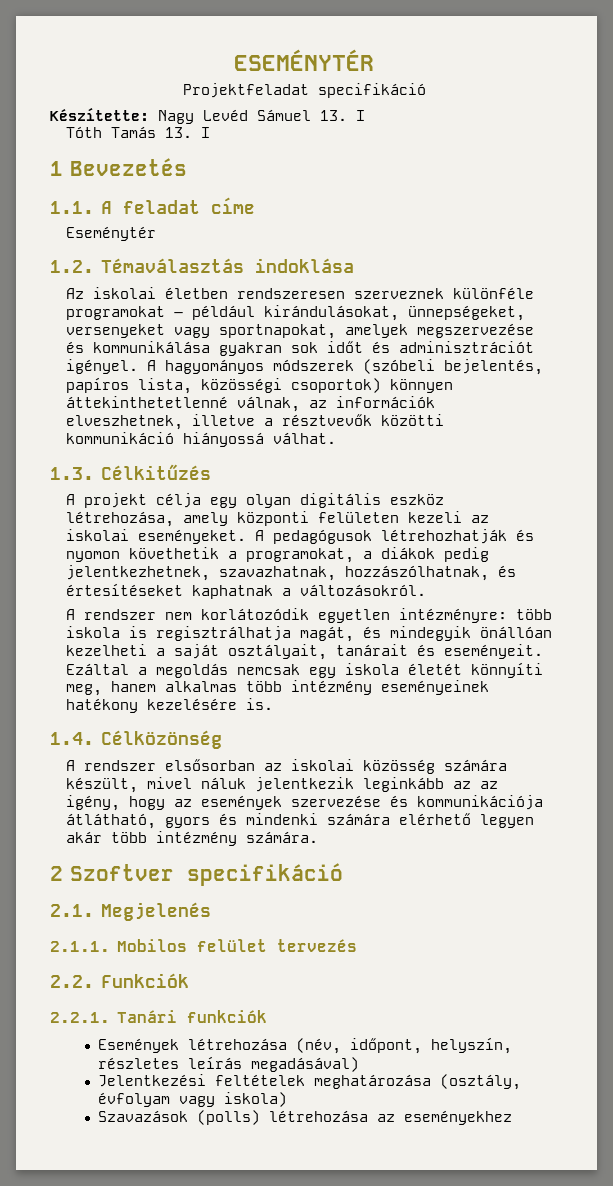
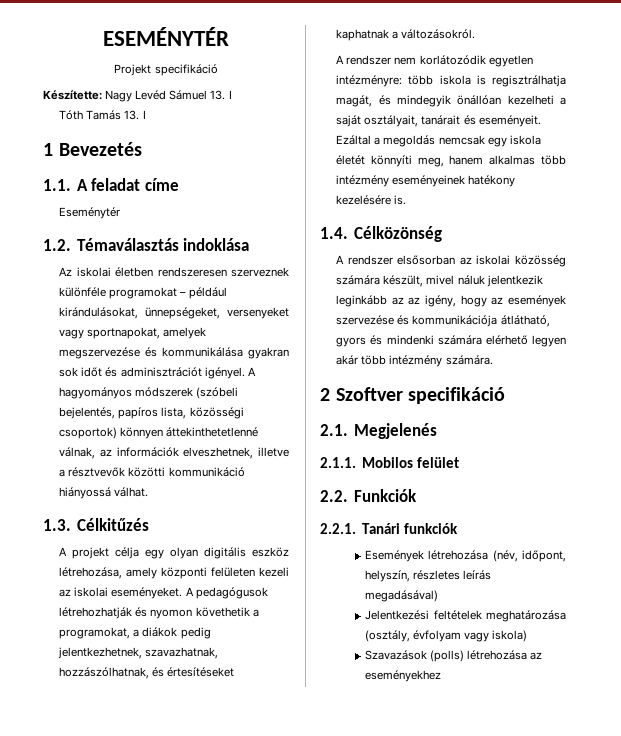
[182,83,309,98] Projektfeladat -> [114,64,152,76] Projekt
[277,939,358,952] tervezés -> (459, 462) none

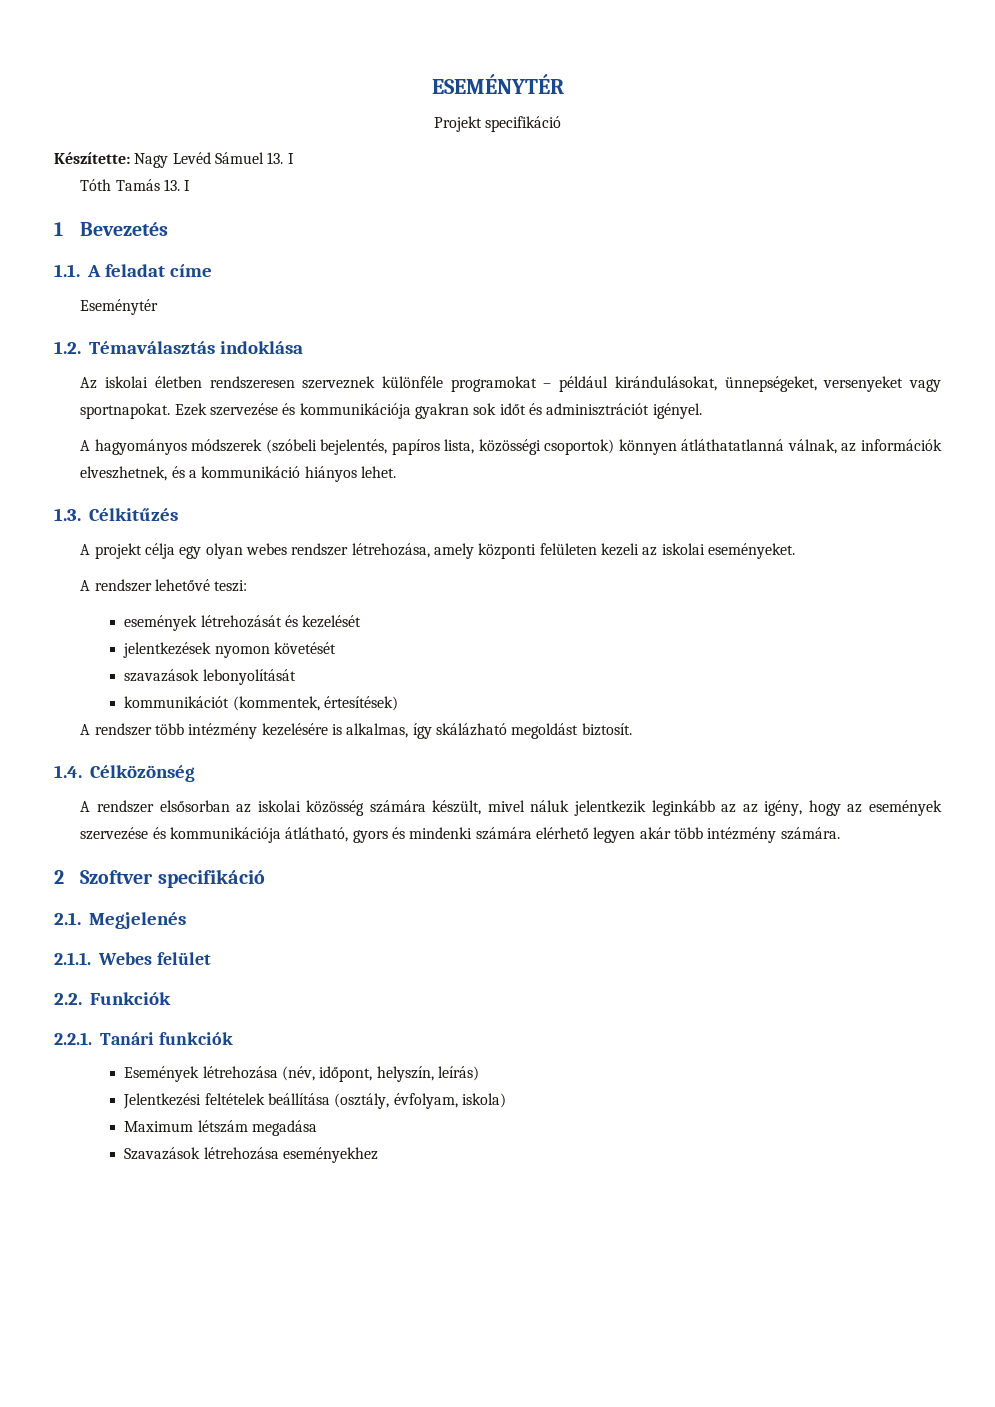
[87,327,207,339] [59,347,244,359] sportnapokat, amelyek megszervezése és kommunikálása -> [80,403,411,419] sportnapokat. Ezek szervezése és kommunikációja
(245, 373) none -> (702, 411) //
[166,427,259,437] áttekinthetetlenné -> [681,439,785,451] átláthatatlanná
[258,447,289,457] [59,467,245,477] [59,487,149,499] illetve a résztvevők közötti kommunikáció hiányossá válhat. -> [171,466,396,482] és a kommunikáció hiányos lehet.
[204,547,289,559] digitális eszköz -> [245,543,349,556] webes rendszer
[185,587,268,599] [59,607,259,619] [59,627,211,639] [58,647,219,659] [59,667,235,679] [336,29,476,41] [336,55,533,67] [336,75,566,87] [336,95,566,107] [336,115,541,127] [336,135,541,147] [336,155,566,167] [336,175,516,187] [336,195,407,205] A pedagógusok létrehozhatják és nyomon követhetik a programokat, a diákok pedig jelentkezhetnek, szavazhatnak, hozzászólhatnak, és értesítéseket kaphatnak a változásokról. // A rendszer nem korlátozódik egyetlen intézményre: több iskola is regisztrálhatja magát, és mindegyik önállóan kezelheti a saját osztályait, tanárait és eseményeit. Ezáltal a megoldás nemcsak egy iskola életét könnyíti meg, hanem alkalmas több intézmény eseményeinek hatékony kezelésére is. -> [80,579,248,592] [124,615,362,631] [123,642,336,658] [124,669,296,685] [124,696,398,711] [80,723,632,739] // A rendszer lehetővé teszi: // események létrehozását és kezelését // jelentkezések nyomon követését // szavazások lebonyolítását // kommunikációt (kommentek, értesítések) // A rendszer több intézmény kezelésére is alkalmas, így skálázható megoldást biztosít.
[361,457,413,468] Mobilos -> [98,952,152,965] Webes
[413,570,492,580] [365,590,439,602] részletes leírás megadásával) -> [437,1066,479,1081] leírás)
[486,610,566,622] [365,630,528,642] [365,650,543,662] meghatározása (osztály, évfolyam vagy iskola) // Szavazások (polls) létrehozása az -> [267,1093,506,1109] [124,1120,317,1136] [124,1147,279,1160] beállítása (osztály, évfolyam, iskola) // Maximum létszám megadása // Szavazások létrehozása

